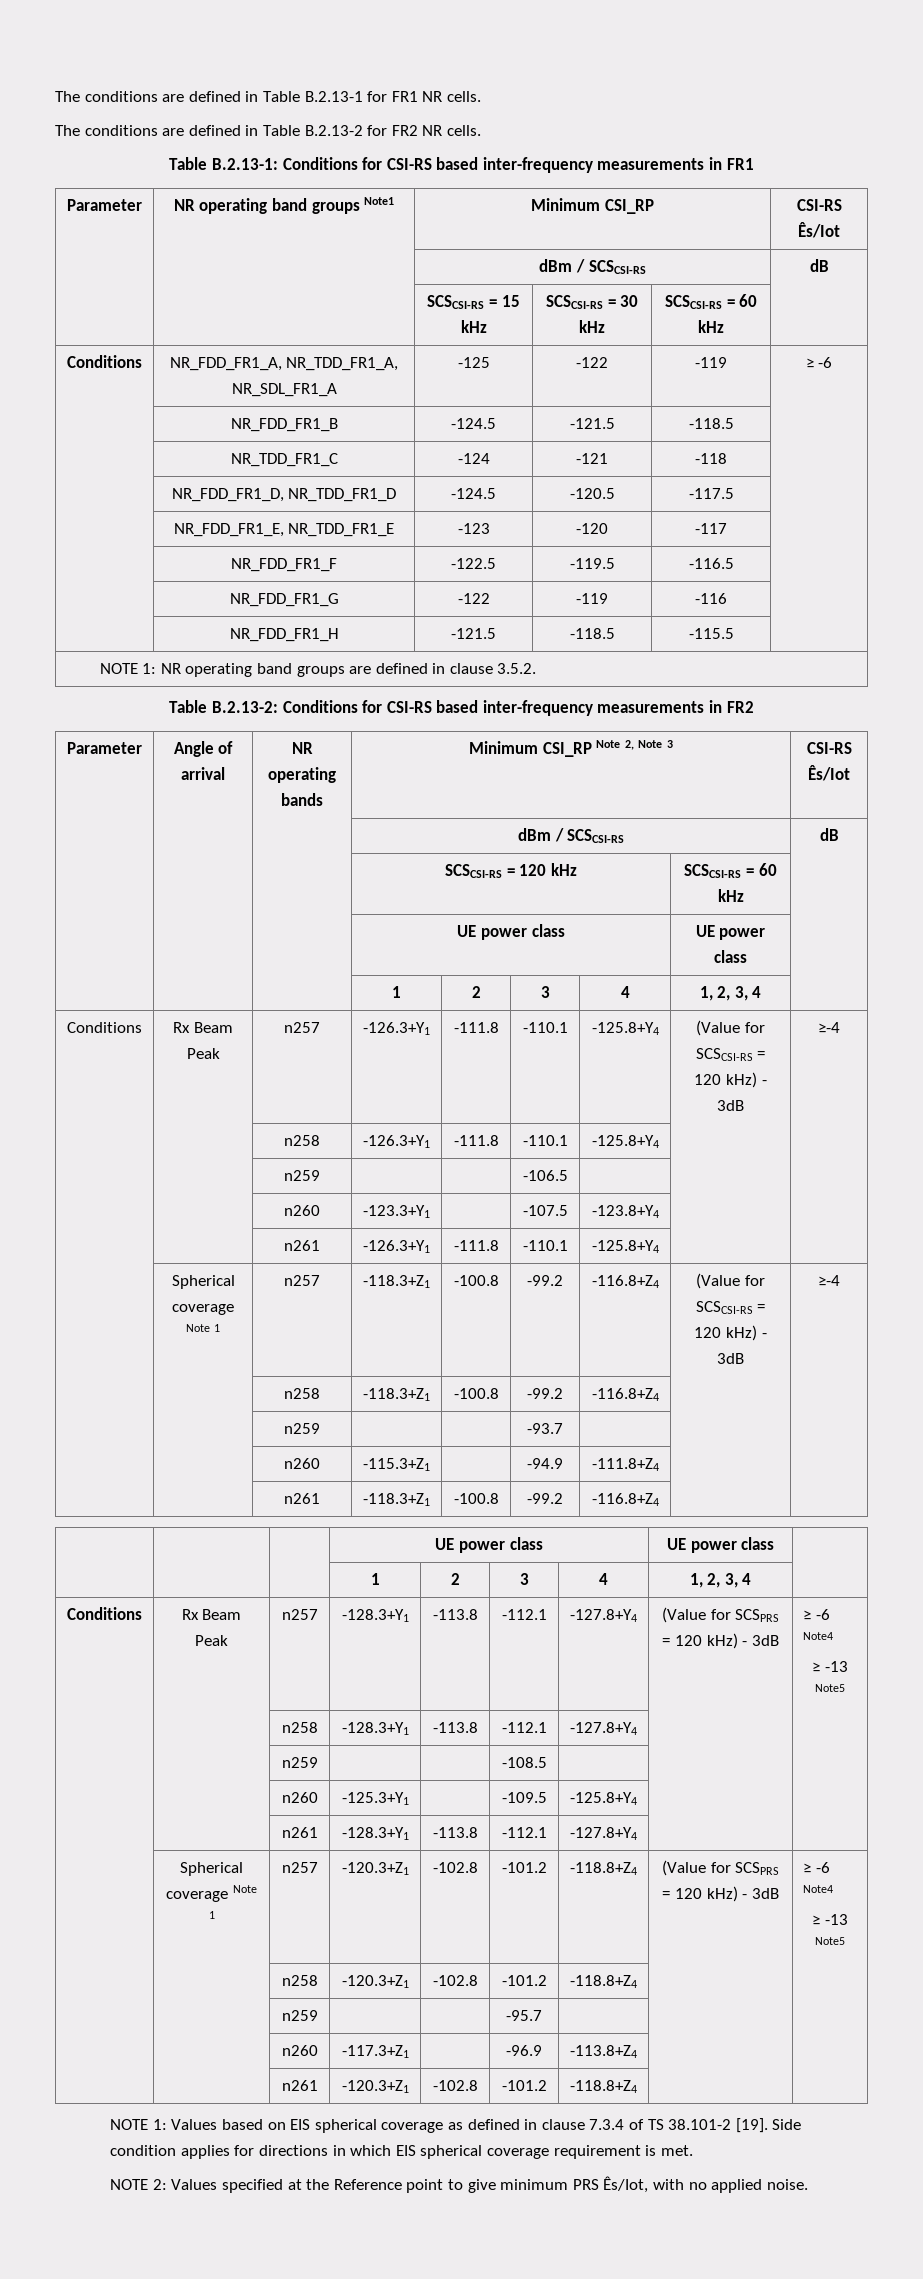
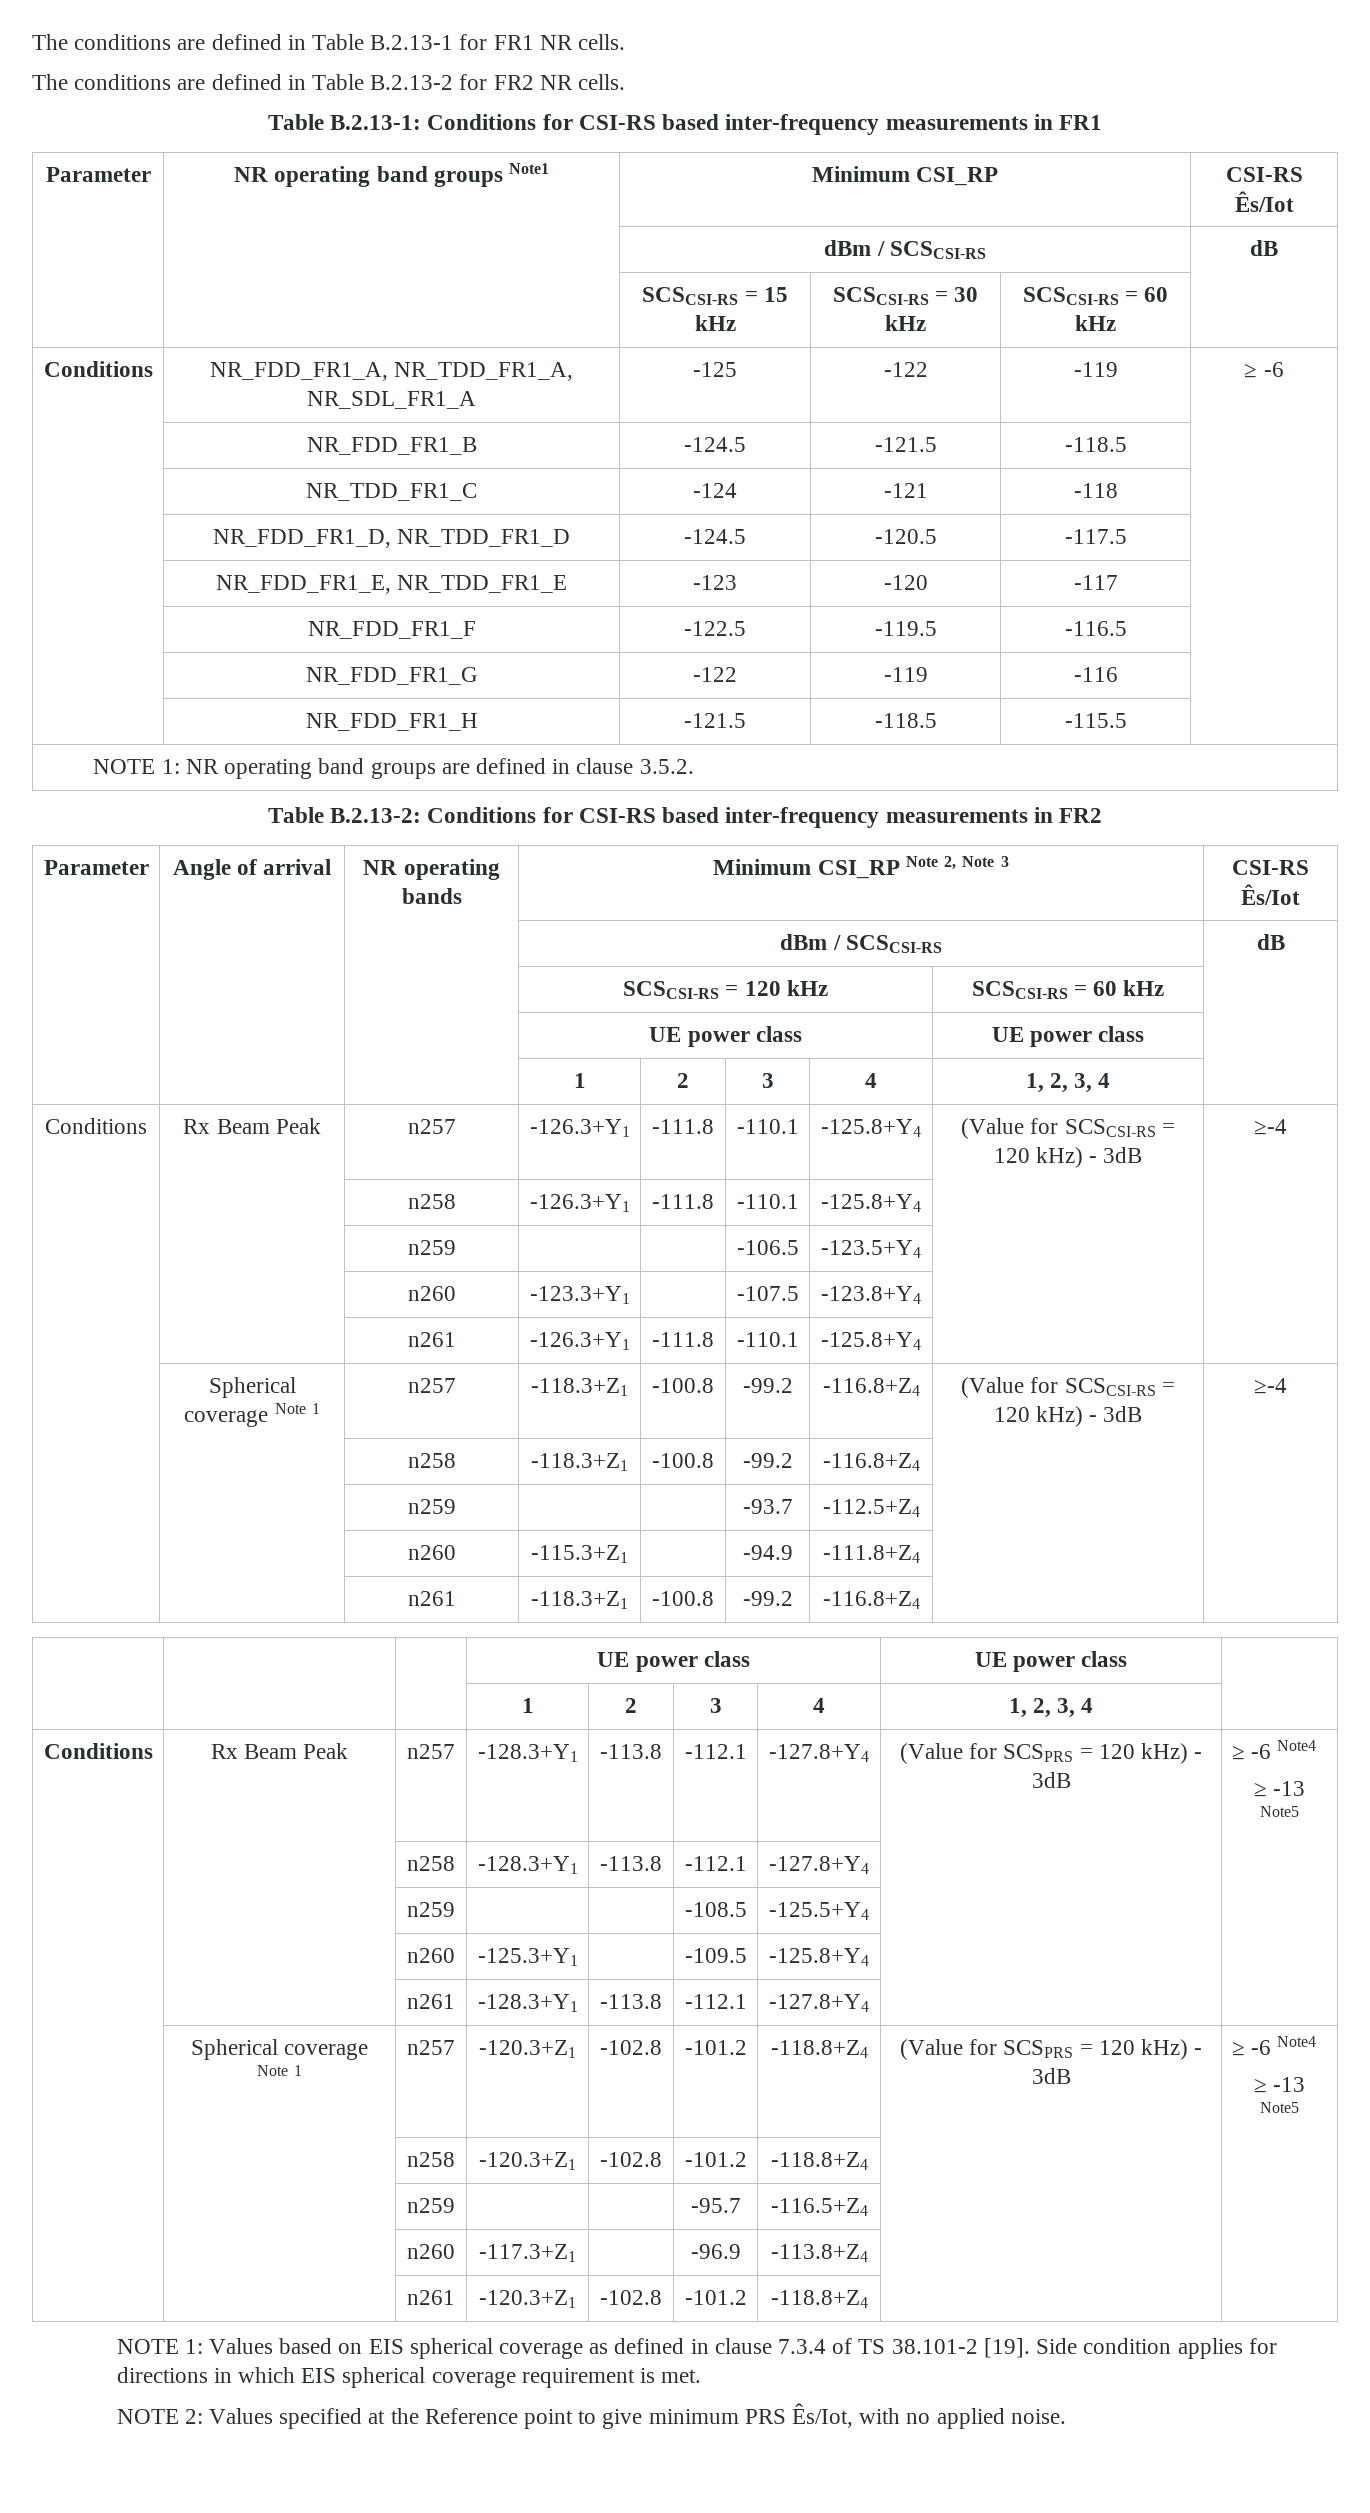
(568, 1175) none -> [821,1240,921,1258] -123.5+Y4
(563, 1428) none -> [822,1499,920,1517] -112.5+Z4
(547, 1762) none -> [769,1902,869,1920] -125.5+Y4
(542, 2015) none -> [770,2198,868,2216] -116.5+Z4

